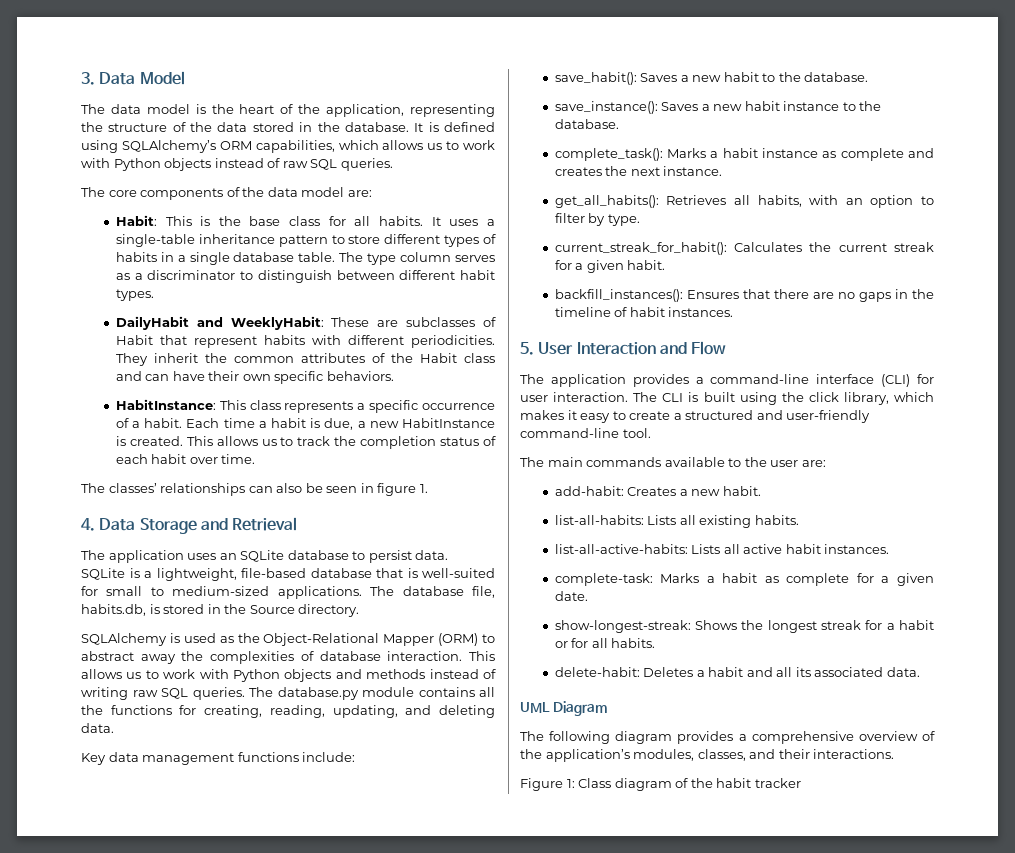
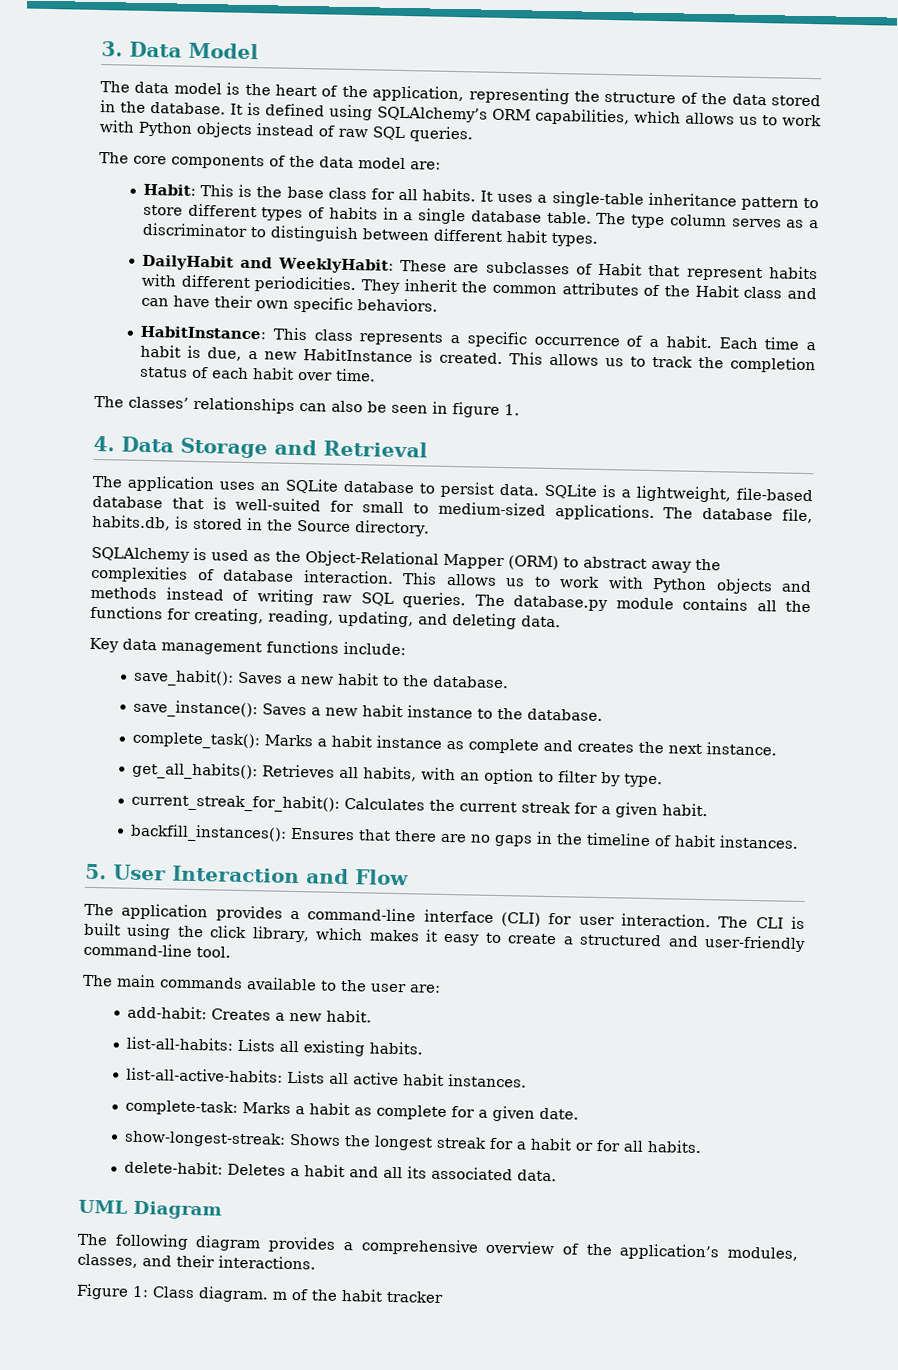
[614,778,672,791] diagram -> [198,1286,287,1303] diagram. m

